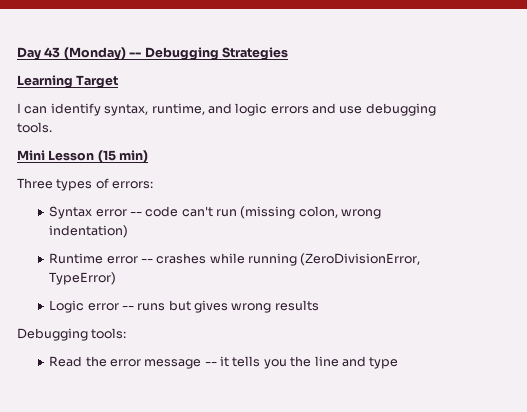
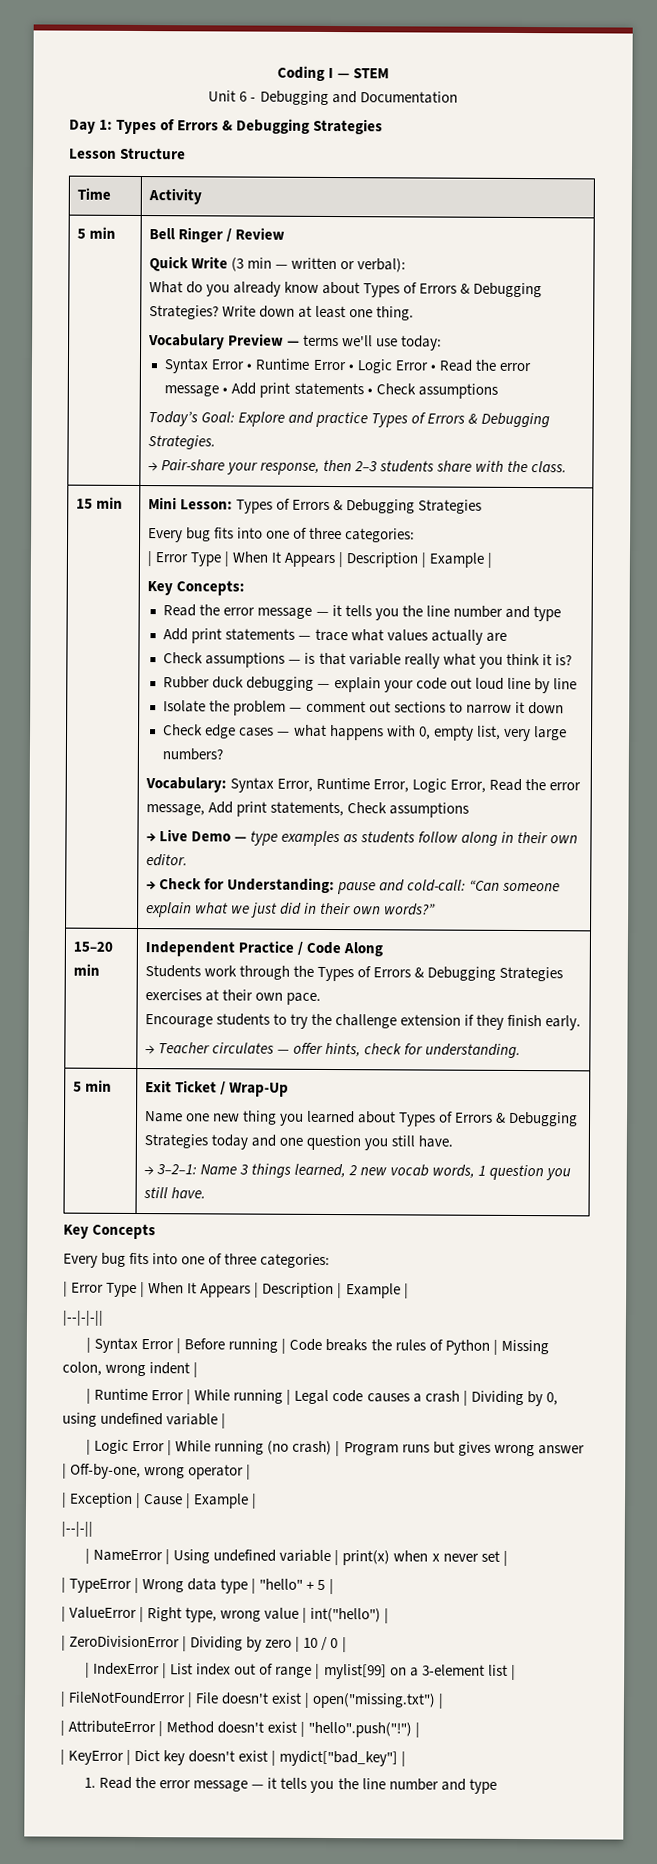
[17,47,288,60] [17,75,119,88] [17,103,436,116] [17,122,52,133] [17,150,149,163] [17,178,154,191] [49,206,382,219] [49,225,129,238] [49,253,421,266] [49,272,117,285] [49,300,319,313] [17,328,127,341] [49,356,399,369] Day 43 (Monday) -- Debugging Strategies // Learning Target // I can identify syntax, runtime, and logic errors and use debugging tools. // Mini Lesson (15 min) // Three types of errors: // Syntax error -- code can't run (missing colon, wrong indentation) // Runtime error -- crashes while running (ZeroDivisionError, TypeError) // Logic error -- runs but gives wrong results // Debugging tools: // Read the error message -- it tells you the line and type -> [276,65,390,81] [208,90,458,105] [69,118,384,135] [69,147,187,160] [76,187,111,200] [147,188,202,205] [76,226,116,239] [148,227,285,243] [148,256,407,273] [148,281,543,298] [148,305,415,321] [147,333,443,351] [164,358,531,374] [164,382,498,399] [147,411,551,428] [147,435,216,450] [147,459,568,475] [75,496,123,509] [147,497,483,514] [147,527,416,543] [146,551,493,568] [146,580,245,596] [163,604,561,622] [163,628,507,645] [163,652,572,669] [163,676,577,694] [163,700,564,716] [163,724,567,742] [162,748,224,761] [144,777,582,793] [145,801,470,818] [145,829,579,847] [145,854,188,867] [145,877,561,895] [145,902,437,918] [72,941,113,952] [72,963,100,976] [144,940,384,957] [144,965,564,982] [144,989,322,1005] [144,1013,582,1031] [144,1042,522,1059] [72,1079,112,1092] [144,1080,289,1097] [144,1110,579,1127] [143,1134,454,1151] [143,1163,572,1181] [142,1187,206,1199] [63,1223,157,1240] [63,1252,331,1269] [63,1281,409,1299] [62,1310,104,1326] [86,1337,549,1355] [62,1361,199,1378] [86,1388,558,1407] [62,1412,227,1429] [86,1439,585,1457] [62,1463,252,1480] [61,1492,258,1509] [61,1521,93,1537] [85,1548,508,1566] [61,1577,334,1595] [61,1606,390,1624] [61,1635,347,1653] [85,1662,516,1680] [60,1691,445,1709] [60,1720,421,1738] [60,1749,407,1767] [84,1776,497,1794] Coding I — STEM // Unit 6 - Debugging and Documentation // Day 1: Types of Errors & Debugging Strategies // Lesson Structure // Time | Activity // 5 min | Bell Ringer / Review // Quick Write (3 min — written or verbal): // What do you already know about Types of Errors & Debugging Strategies? Write down at least one thing. // Vocabulary Preview — terms we'll use today: // Syntax Error • Runtime Error • Logic Error • Read the error message • Add print statements • Check assumptions // Today’s Goal: Explore and practice Types of Errors & Debugging Strategies. // → Pair-share your response, then 2–3 students share with the class. // 15 min | Mini Lesson: Types of Errors & Debugging Strategies // Every bug fits into one of three categories: // | Error Type | When It Appears | Description | Example | // Key Concepts: // Read the error message — it tells you the line number and type // Add print statements — trace what values actually are // Check assumptions — is that variable really what you think it is? // Rubber duck debugging — explain your code out loud line by line // Isolate the problem — comment out sections to narrow it down // Check edge cases — what happens with 0, empty list, very large numbers? // Vocabulary: Syntax Error, Runtime Error, Logic Error, Read the error message, Add print statements, Check assumptions // → Live Demo — type examples as students follow along in their own editor. // → Check for Understanding: pause and cold-call: “Can someone explain what we just did in their own words?” // 15–20 min | Independent Practice / Code Along // Students work through the Types of Errors & Debugging Strategies exercises at their own pace. // Encourage students to try the challenge extension if they finish early. // → Teacher circulates — offer hints, check for understanding. // 5 min | Exit Ticket / Wrap-Up // Name one new thing you learned about Types of Errors & Debugging Strategies today and one question you still have. // → 3–2–1: Name 3 things learned, 2 new vocab words, 1 question you still have. // Key Concepts // Every bug fits into one of three categories: // | Error Type | When It Appears | Description | Example | // |--|-|-|| // | Syntax Error | Before running | Code breaks the rules of Python | Missing colon, wrong indent | // | Runtime Error | While running | Legal code causes a crash | Dividing by 0, using undefined variable | // | Logic Error | While running (no crash) | Program runs but gives wrong answer | Off-by-one, wrong operator | // | Exception | Cause | Example | // |--|-|| // | NameError | Using undefined variable | print(x) when x never set | // | TypeError | Wrong data type | "hello" + 5 | // | ValueError | Right type, wrong value | int("hello") | // | ZeroDivisionError | Dividing by zero | 10 / 0 | // | IndexError | List index out of range | mylist[99] on a 3-element list | // | FileNotFoundError | File doesn't exist | open("missing.txt") | // | AttributeError | Method doesn't exist | "hello".push("!") | // | KeyError | Dict key doesn't exist | mydict["bad_key"] | // 1. Read the error message — it tells you the line number and type

